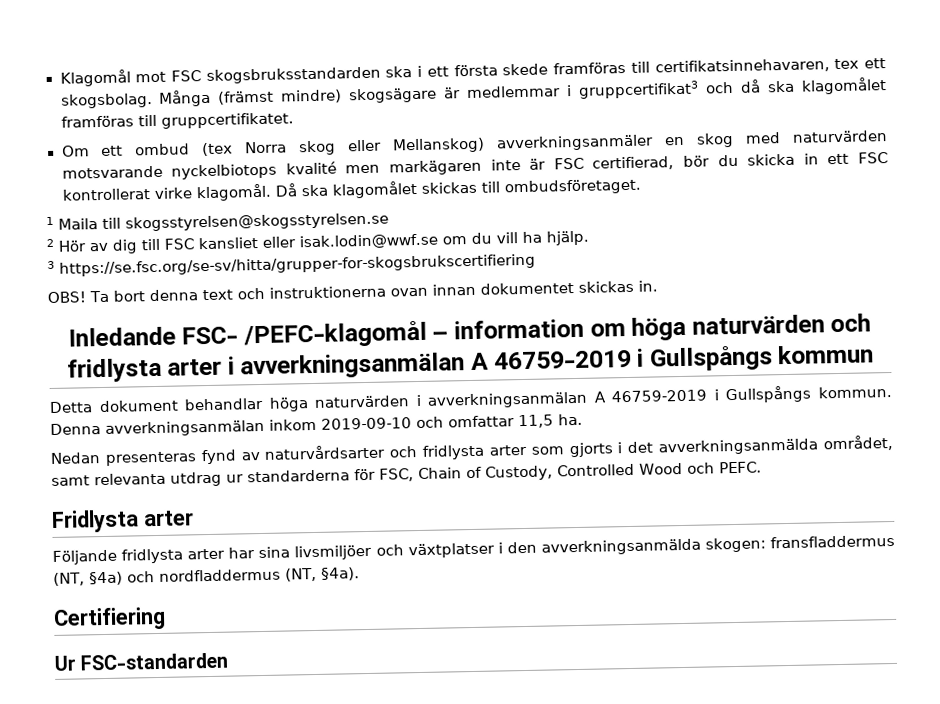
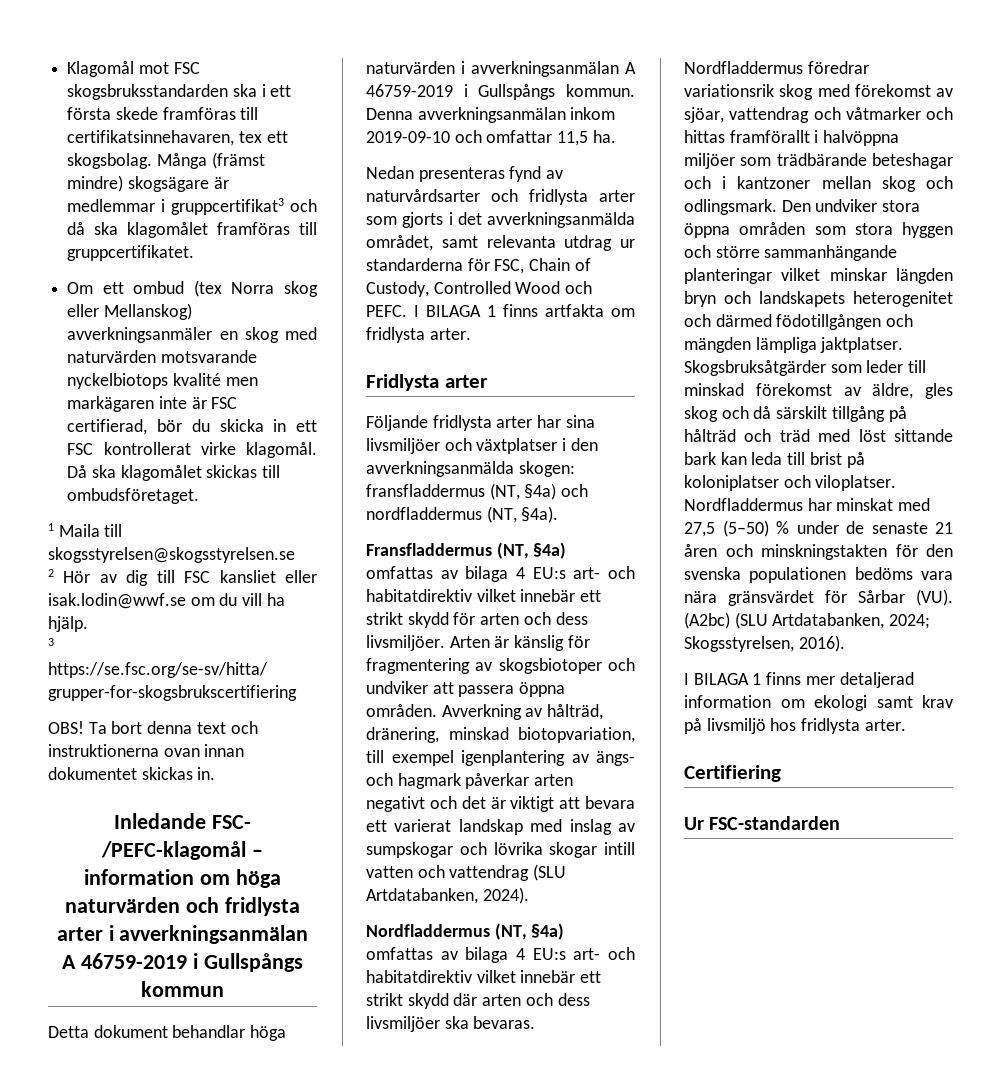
(762, 467) none -> [414,304,635,317] [366,327,471,343] I BILAGA 1 finns artfakta om fridlysta arter.
(360, 574) none -> [366,542,567,559] [366,566,635,582] [366,589,602,602] [366,612,588,628] [366,635,590,651] [366,658,635,674] [366,681,566,697] [366,704,604,720] [366,727,635,743] [366,750,635,766] [366,773,574,789] [366,796,635,812] [366,819,635,835] [366,842,635,858] [366,864,567,881] [366,887,529,904] [366,923,565,940] [366,947,635,963] [366,970,602,983] [366,993,590,1009] [366,1016,536,1032] [684,61,869,74] [684,84,953,100] [684,107,953,123] [684,130,900,146] [684,153,953,169] [684,176,953,192] [684,199,921,215] [684,222,953,238] [684,245,898,261] [684,268,953,284] [684,291,953,307] [684,314,914,330] [684,337,904,353] [684,360,927,376] [684,383,953,399] [684,406,907,422] [684,429,953,442] [684,452,865,468] [684,475,897,491] [684,498,931,511] [684,520,953,537] [684,544,953,560] [684,567,953,583] [684,589,953,606] [684,612,931,629] [684,635,845,652] [684,672,914,688] [684,695,953,711] [684,718,906,734] // Fransfladdermus (NT, §4a) omfattas av bilaga 4 EU:s art- och habitatdirektiv vilket innebär ett strikt skydd för arten och dess livsmiljöer. Arten är känslig för fragmentering av skogsbiotoper och undviker att passera öppna områden. Avverkning av hålträd, dränering, minskad biotopvariation, till exempel igenplantering av ängs- och hagmark påverkar arten negativt och det är viktigt att bevara ett varierat landskap med inslag av sumpskogar och lövrika skogar intill vatten och vattendrag (SLU Artdatabanken, 2024). // Nordfladdermus (NT, §4a) omfattas av bilaga 4 EU:s art- och habitatdirektiv vilket innebär ett strikt skydd där arten och dess livsmiljöer ska bevaras. Nordfladdermus föredrar variationsrik skog med förekomst av sjöar, vattendrag och våtmarker och hittas framförallt i halvöppna miljöer som trädbärande beteshagar och i kantzoner mellan skog och odlingsmark. Den undviker stora öppna områden som stora hyggen och större sammanhängande planteringar vilket minskar längden bryn och landskapets heterogenitet och därmed födotillgången och mängden lämpliga jaktplatser. Skogsbruksåtgärder som leder till minskad förekomst av äldre, gles skog och då särskilt tillgång på hålträd och träd med löst sittande bark kan leda till brist på koloniplatser och viloplatser. Nordfladdermus har minskat med 27,5 (5–50) % under de senaste 21 åren och minskningstakten för den svenska populationen bedöms vara nära gränsvärdet för Sårbar (VU). (A2bc) (SLU Artdatabanken, 2024; Skogsstyrelsen, 2016). // I BILAGA 1 finns mer detaljerad information om ekologi samt krav på livsmiljö hos fridlysta arter.

